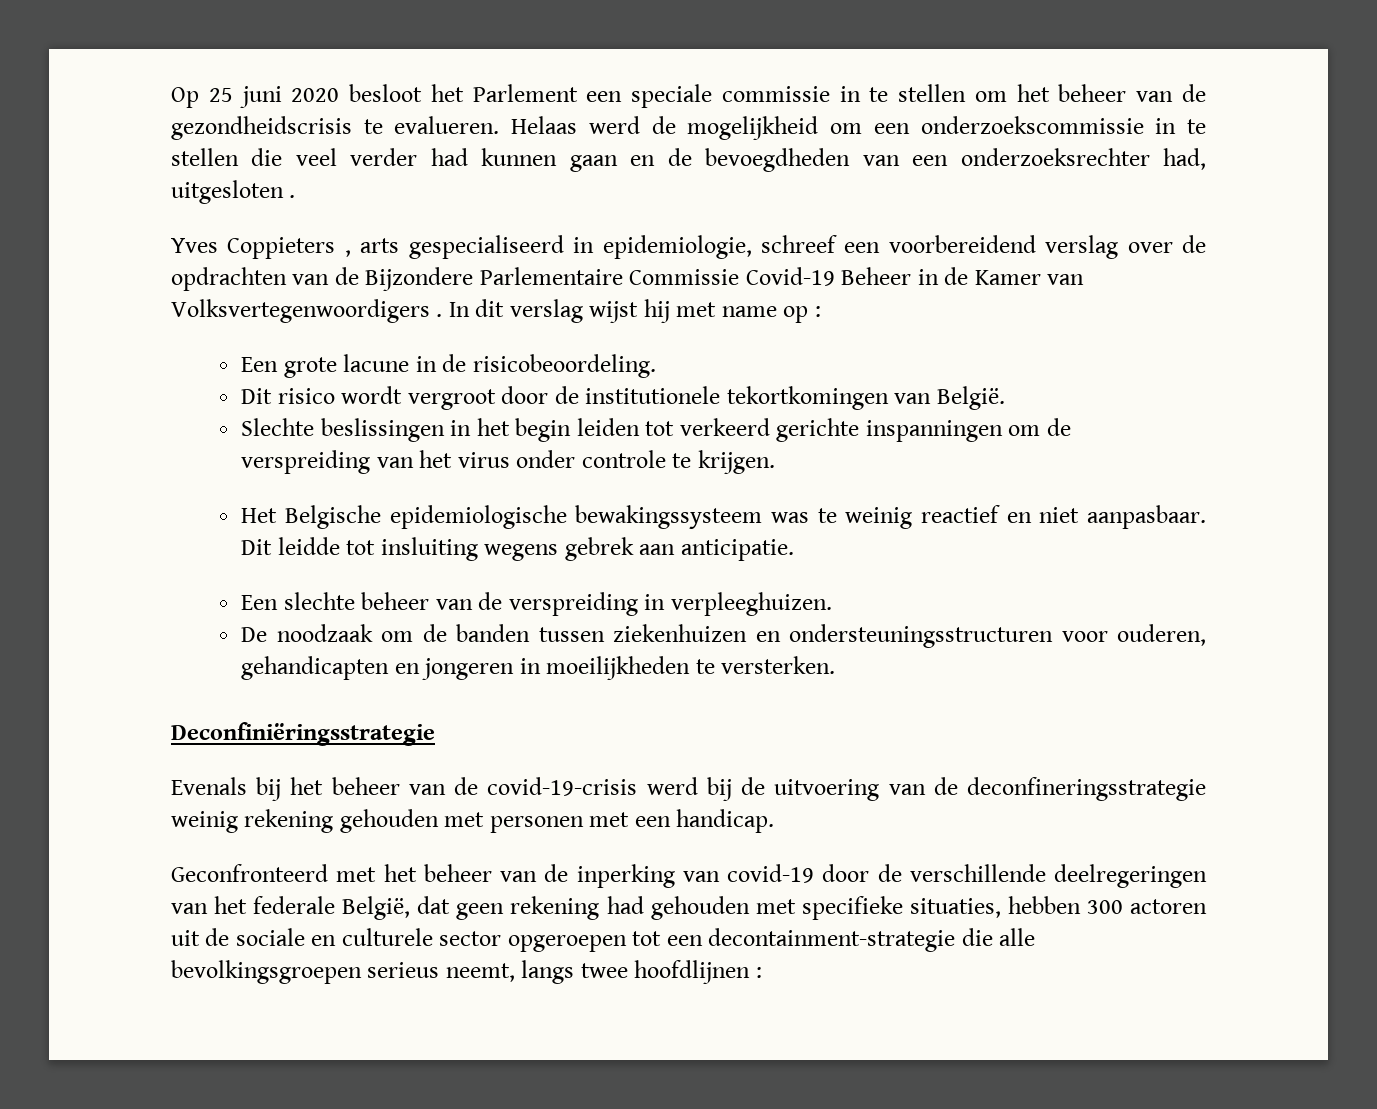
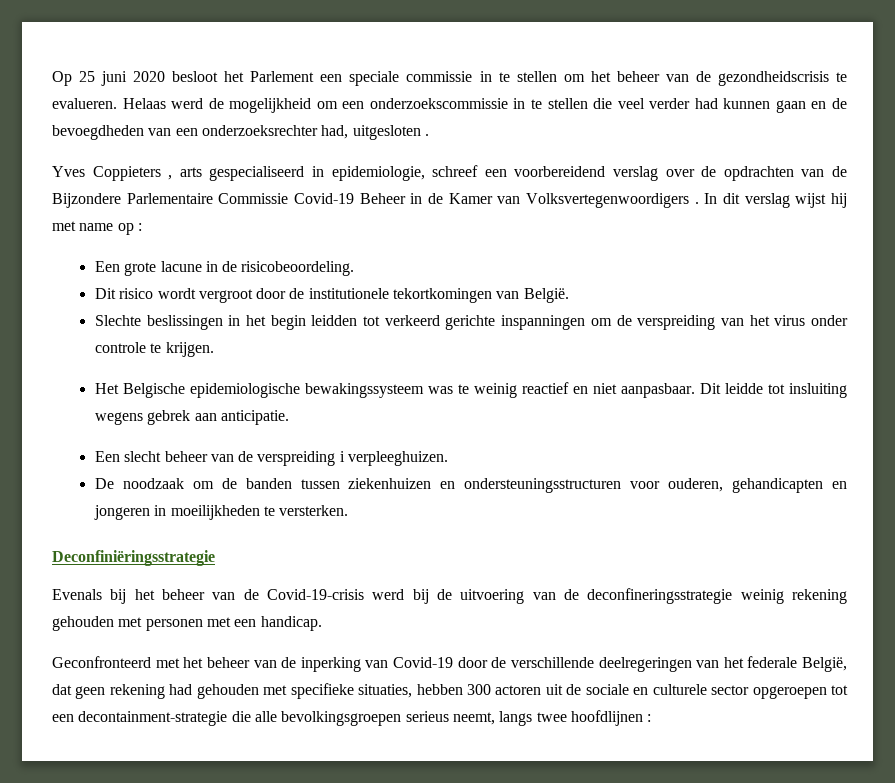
[576,418,640,436] leiden -> [311,315,358,326] leidden
[283,592,355,610] slechte -> [124,451,162,462] slecht
[644,594,666,610] in -> [339,451,345,462] i
[487,777,638,796] covid-19-crisis -> [267,589,365,600] Covid-19-crisis
[727,864,814,883] covid-19 -> [393,657,453,668] Covid-19

